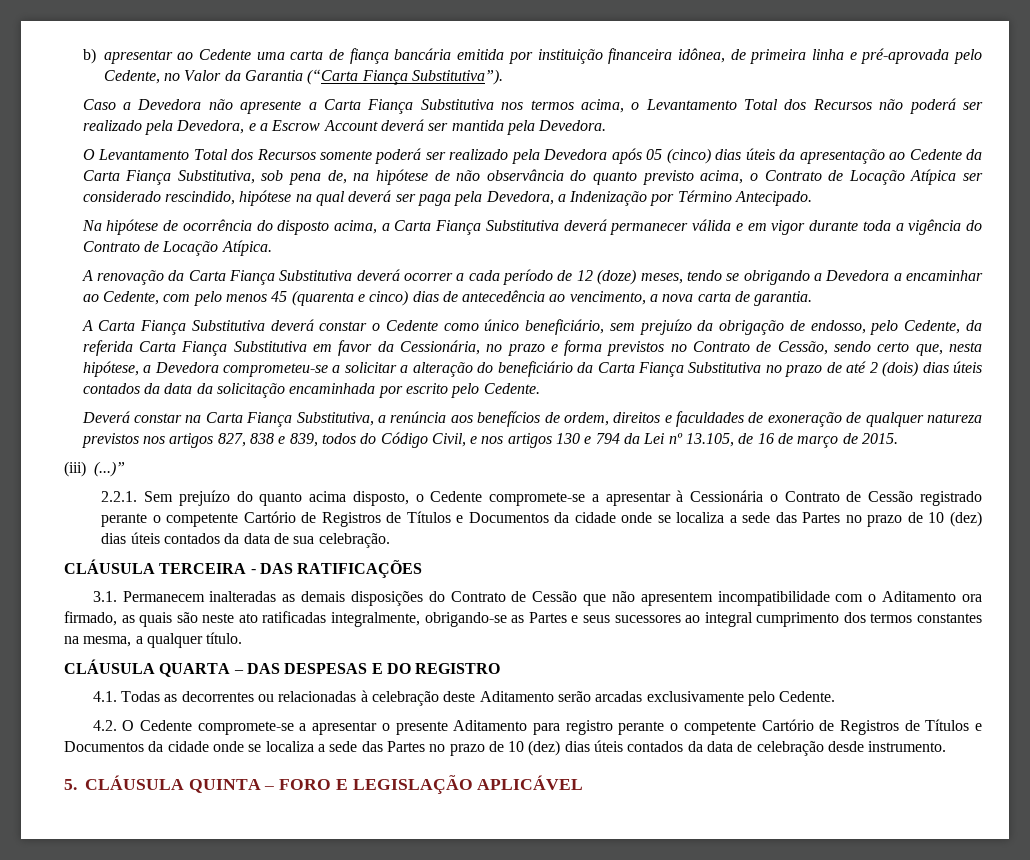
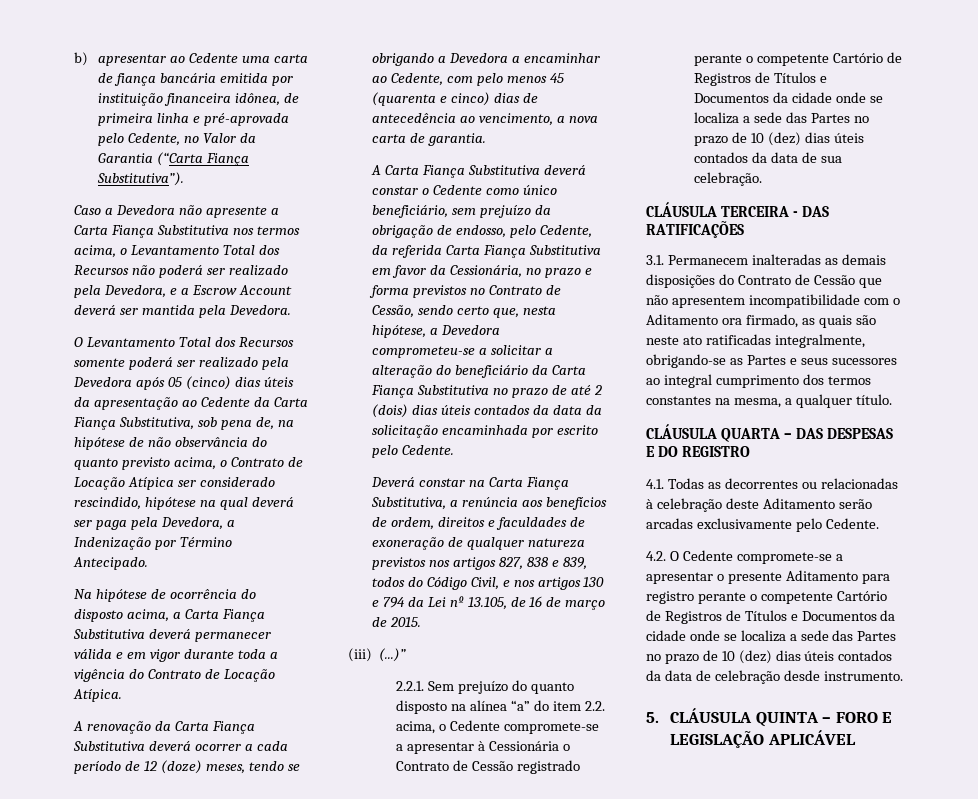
[309,491,409,506] acima disposto, -> [396,700,605,714] [396,721,436,734] disposto na alínea “a” do item 2.2. acima,

